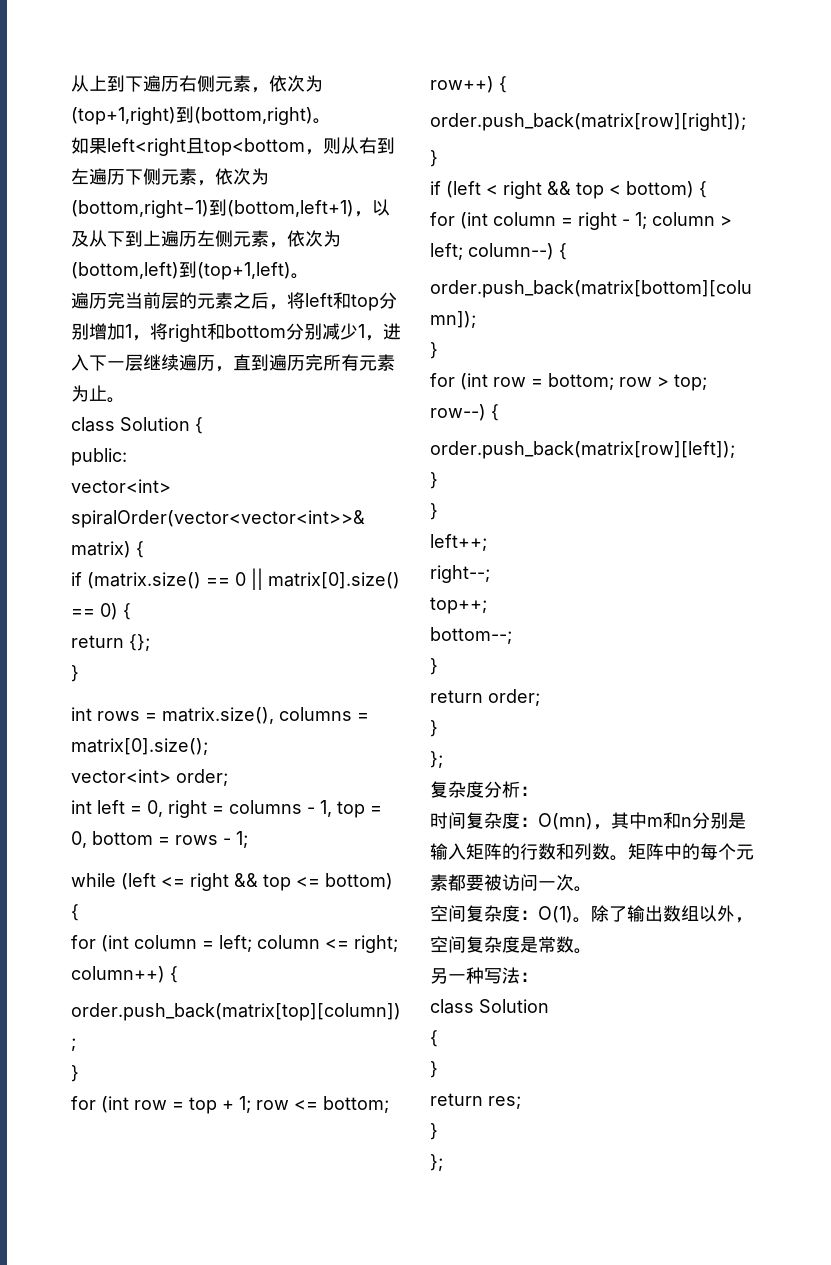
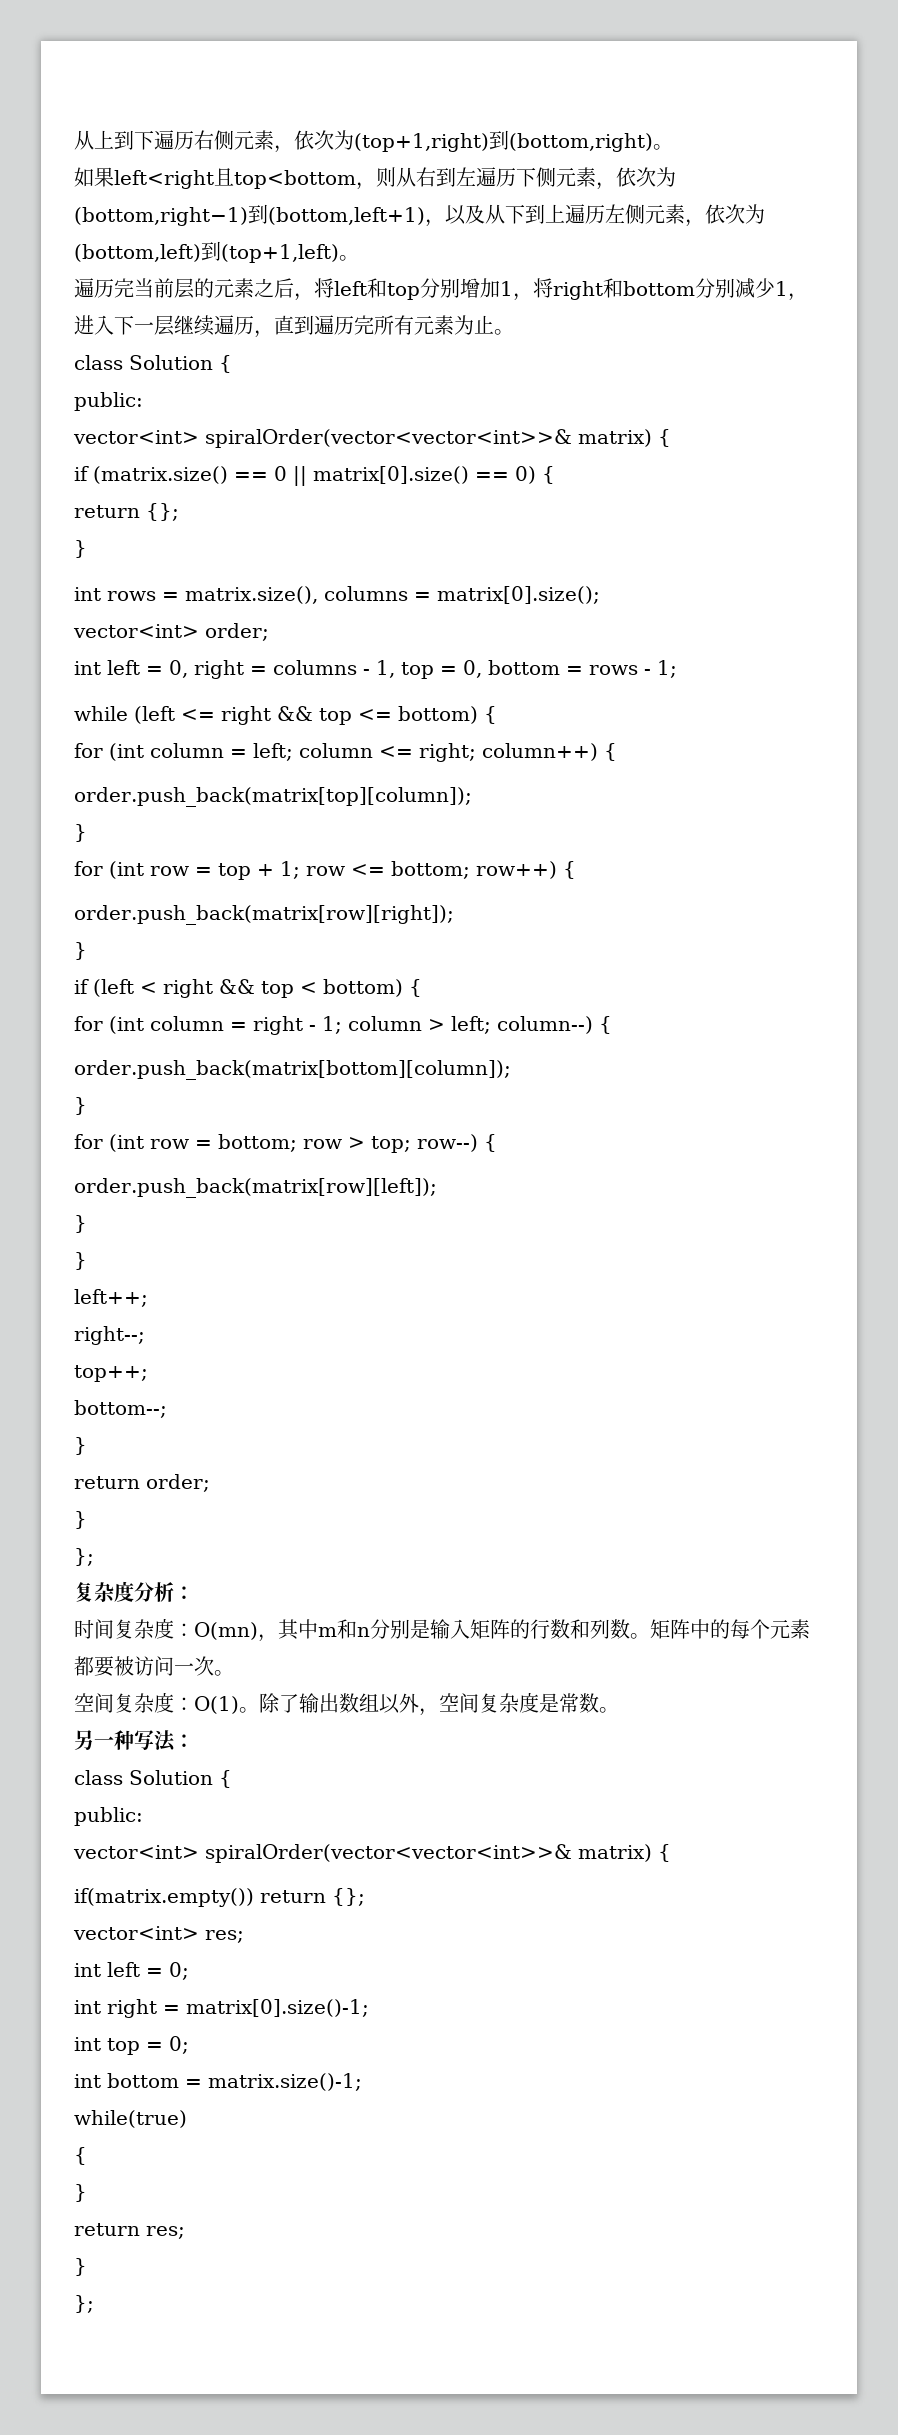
(549, 1006) none -> [219,1770,232,1788] [74,1807,143,1826] [73,1844,671,1863] [74,1888,365,1907] [73,1926,244,1943] [74,1962,189,1980] [74,1999,369,2018] [74,2036,189,2055] [74,2073,362,2091] [74,2110,187,2128] { // public: // vector<int> spiralOrder(vector<vector<int>>& matrix) { // if(matrix.empty()) return {}; // vector<int> res; // int left = 0; // int right = matrix[0].size()-1; // int top = 0; // int bottom = matrix.size()-1; // while(true)

